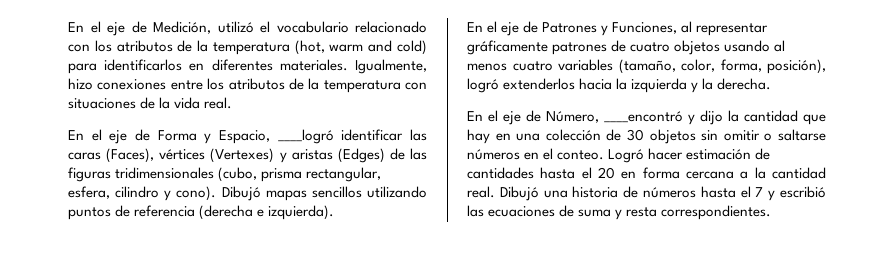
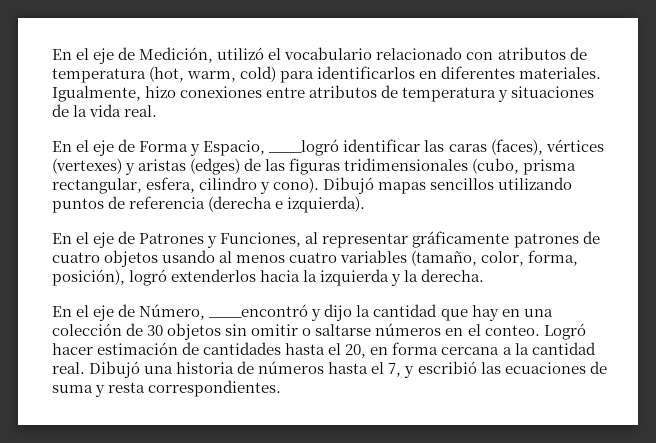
[94,40,209,52] los atributos de la -> [497,47,587,60] atributos de
[329,40,393,52] warm and -> [187,71,237,82] warm,
[207,78,427,93] los atributos de la temperatura con -> [309,85,509,102] atributos de temperatura y
[106,148,275,163] (Faces), vértices (Vertexes) -> [490,139,604,155] [52,158,122,174] (faces), vértices (vertexes)
[337,148,385,163] (Edges) -> [190,158,241,175] (edges)
[598,167,615,179] 20 -> [345,344,367,358] 20,
[755,187,764,197] 7 -> [388,363,402,377] 7,

